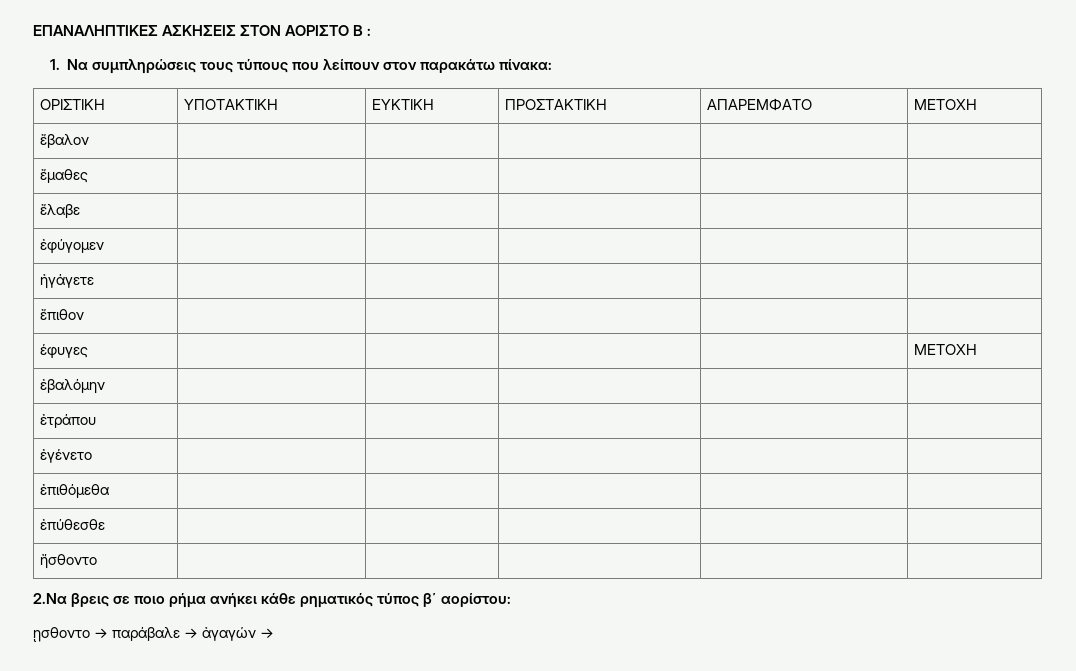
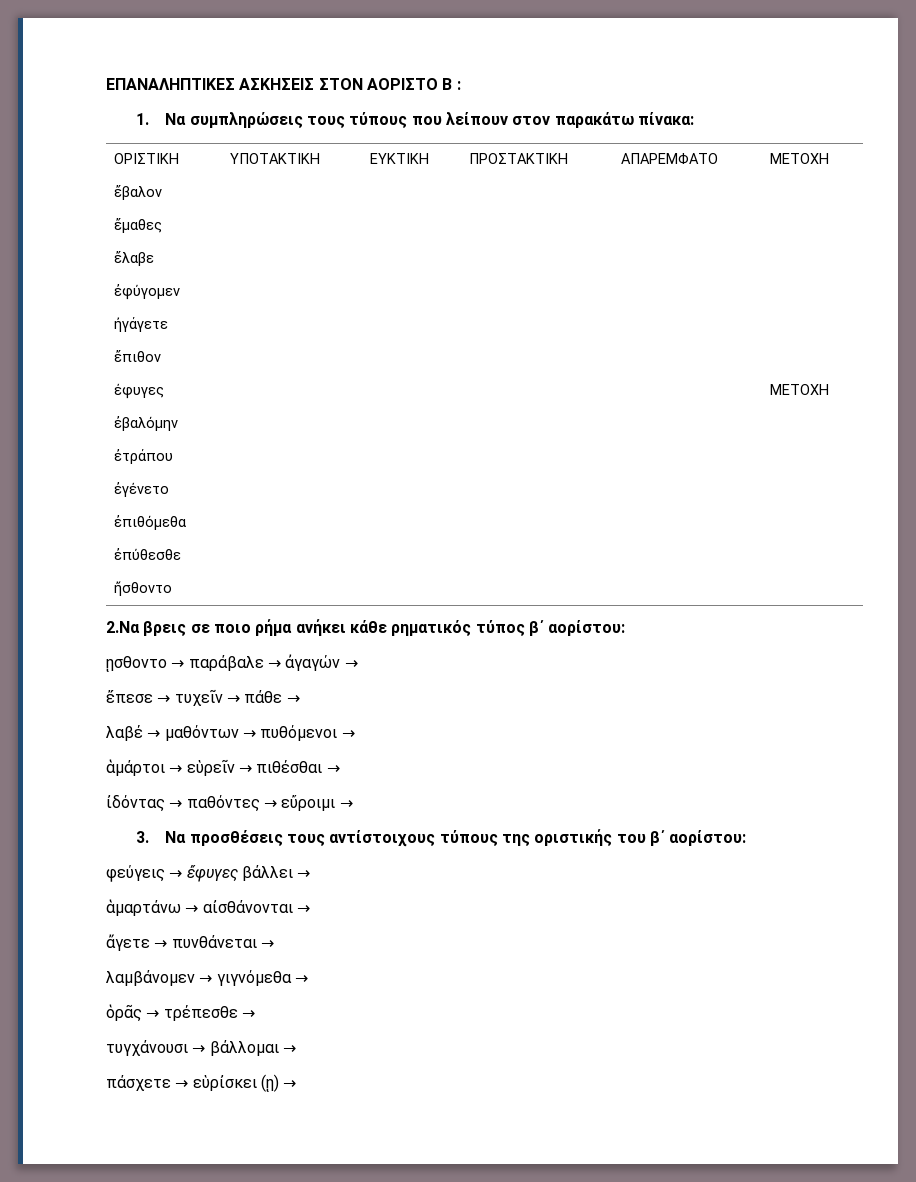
(275, 633) none -> [106,689,300,706] [106,725,355,741] [106,759,340,776] [106,794,353,812] [135,829,747,847] [106,865,311,882] [106,899,310,916] [106,934,274,951] [106,970,308,986] [106,1004,255,1022] [106,1040,296,1056] [106,1074,297,1092] // ἔπεσε → τυχεῖν → πάθε → // λαβέ → μαθόντων → πυθόμενοι → // ἁμάρτοι → εὑρεῖν → πιθέσθαι → // ἰδόντας → παθόντες → εὔροιμι → // 3. Να προσθέσεις τους αντίστοιχους τύπους της οριστικής του β΄ αορίστου: // φεύγεις → ἔφυγες βάλλει → // ἁμαρτάνω → αἰσθάνονται → // ἄγετε → πυνθάνεται → // λαμβάνομεν → γιγνόμεθα → // ὁρᾶς → τρέπεσθε → // τυγχάνουσι → βάλλομαι → // πάσχετε → εὑρἰσκει (ῃ) →

